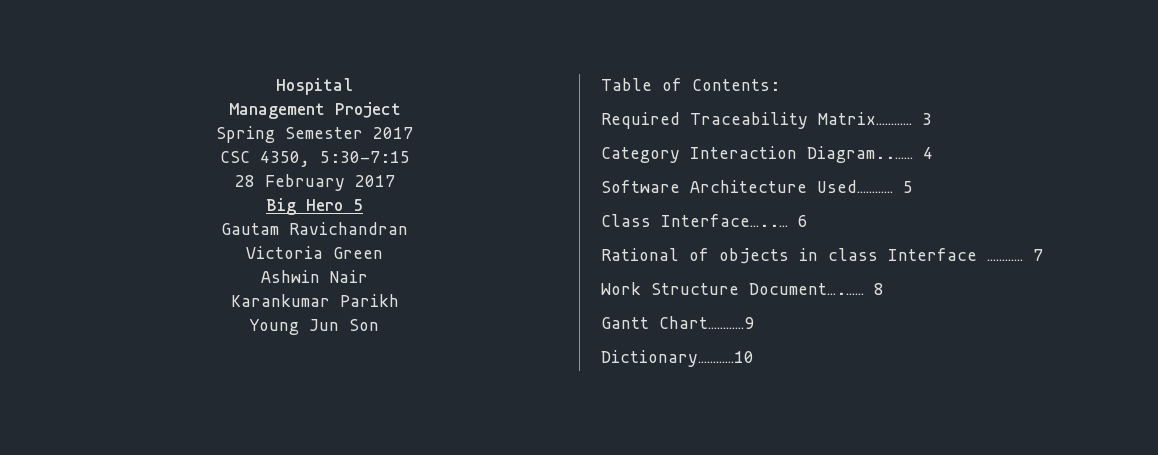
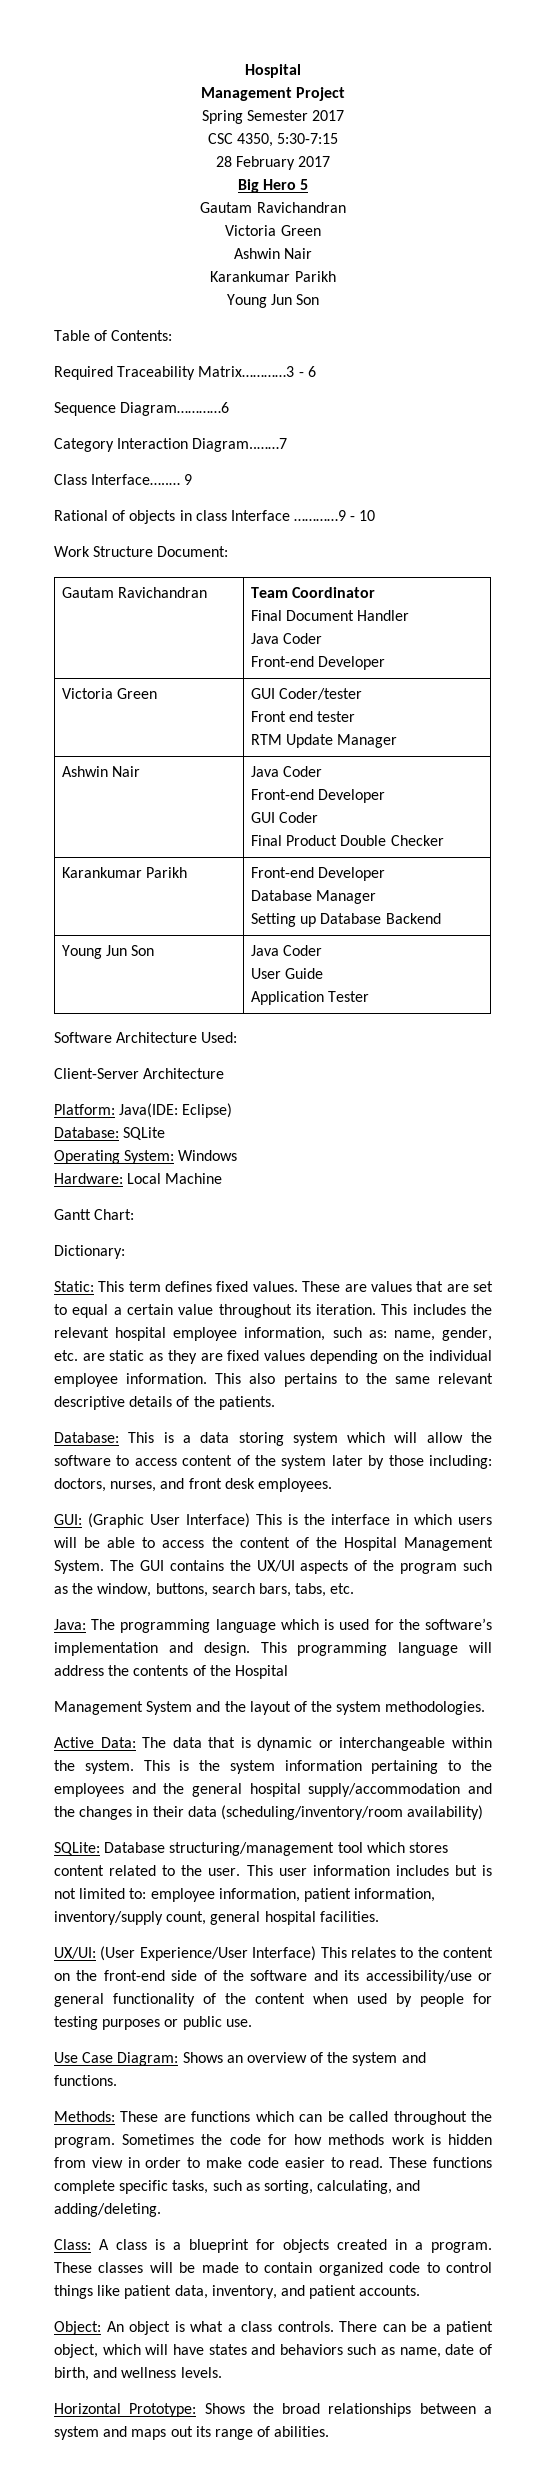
[818,112,932,125] [601,146,933,163] [601,180,913,193] Matrix………… 3 // Category Interaction Diagram..…… 4 // Software Architecture Used………… 5 -> [198,366,316,377] [54,402,230,416] [54,438,288,452] Matrix…………3 - 6 // Sequence Diagram…………6 // Category Interaction Diagram..……7
[798,215,808,227] 6 -> [184,474,193,485] 9
[987,249,1043,261] ………… 7 -> [294,510,376,521] …………9 - 10
[749,283,884,295] [601,316,754,329] [601,350,754,367] Document….…… 8 // Gantt Chart…………9 // Dictionary…………10 -> [157,546,229,557] [61,587,208,598] [250,587,376,598] [250,610,410,621] [250,633,323,644] [250,656,386,670] [61,688,158,699] [250,688,363,700] [250,711,356,722] [250,734,398,748] [61,766,141,777] [250,766,323,777] [250,789,386,803] [250,812,319,823] [250,835,444,846] [61,867,188,878] [250,867,386,881] [250,890,377,904] [250,913,441,927] [61,945,155,959] [250,945,323,956] [250,968,324,979] [250,991,370,1005] [54,1032,238,1043] [54,1068,225,1079] [54,1103,233,1118] [54,1127,166,1140] [54,1150,238,1164] [54,1173,223,1184] [54,1209,135,1220] [54,1245,125,1259] [54,1281,494,1292] [54,1304,493,1318] [54,1327,493,1341] [54,1350,492,1364] [54,1373,493,1387] [54,1396,275,1410] [54,1432,493,1446] [54,1455,492,1469] [54,1478,332,1492] [54,1513,492,1528] [54,1537,493,1551] [54,1560,492,1574] [54,1583,355,1597] [54,1618,493,1633] [54,1642,492,1656] [54,1665,288,1679] [54,1701,486,1715] [54,1737,492,1751] [54,1760,492,1774] [54,1783,492,1797] [54,1805,484,1820] [54,1842,448,1856] [54,1865,493,1876] [54,1888,436,1902] [54,1911,379,1925] [54,1946,493,1961] [54,1970,492,1984] [54,1993,492,2007] [54,2016,252,2030] [54,2052,426,2066] [54,2075,117,2086] [54,2111,493,2125] [54,2134,493,2148] [54,2157,492,2168] [54,2180,421,2194] [54,2203,161,2217] [54,2239,492,2253] [54,2262,492,2276] [54,2285,421,2299] [54,2321,493,2335] [54,2344,492,2358] [54,2367,222,2381] [54,2403,492,2417] [54,2426,330,2440] Document: // Gautam Ravichandran | Team Coordinator // Final Document Handler // Java Coder // Front-end Developer // Victoria Green | GUI Coder/tester // Front end tester // RTM Update Manager // Ashwin Nair | Java Coder // Front-end Developer // GUI Coder // Final Product Double Checker // Karankumar Parikh | Front-end Developer // Database Manager // Setting up Database Backend // Young Jun Son | Java Coder // User Guide // Application Tester // Software Architecture Used: // Client-Server Architecture // Platform: Java(IDE: Eclipse) // Database: SQLite // Operating System: Windows // Hardware: Local Machine // Gantt Chart: // Dictionary: // Static: This term defines fixed values. These are values that are set to equal a certain value throughout its iteration. This includes the relevant hospital employee information, such as: name, gender, etc. are static as they are fixed values depending on the individual employee information. This also pertains to the same relevant descriptive details of the patients. // Database: This is a data storing system which will allow the software to access content of the system later by those including: doctors, nurses, and front desk employees. // GUI: (Graphic User Interface) This is the interface in which users will be able to access the content of the Hospital Management System. The GUI contains the UX/UI aspects of the program such as the window, buttons, search bars, tabs, etc. // Java: The programming language which is used for the software’s implementation and design. This programming language will address the contents of the Hospital // Management System and the layout of the system methodologies. // Active Data: The data that is dynamic or interchangeable within the system. This is the system information pertaining to the employees and the general hospital supply/accommodation and the changes in their data (scheduling/inventory/room availability) // SQLite: Database structuring/management tool which stores content related to the user. This user information includes but is not limited to: employee information, patient information, inventory/supply count, general hospital facilities. // UX/UI: (User Experience/User Interface) This relates to the content on the front-end side of the software and its accessibility/use or general functionality of the content when used by people for testing purposes or public use. // Use Case Diagram: Shows an overview of the system and functions. // Methods: These are functions which can be called throughout the program. Sometimes the code for how methods work is hidden from view in order to make code easier to read. These functions complete specific tasks, such as sorting, calculating, and adding/deleting. // Class: A class is a blueprint for objects created in a program. These classes will be made to contain organized code to control things like patient data, inventory, and patient accounts. // Object: An object is what a class controls. There can be a patient object, which will have states and behaviors such as name, date of birth, and wellness levels. // Horizontal Prototype: Shows the broad relationships between a system and maps out its range of abilities.

